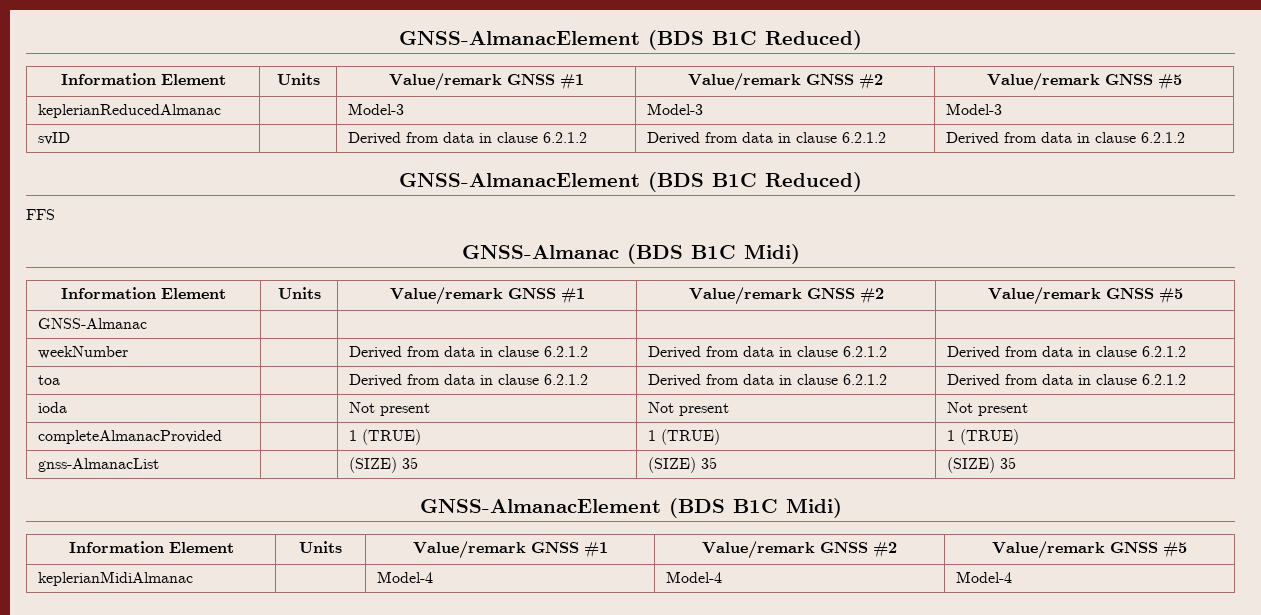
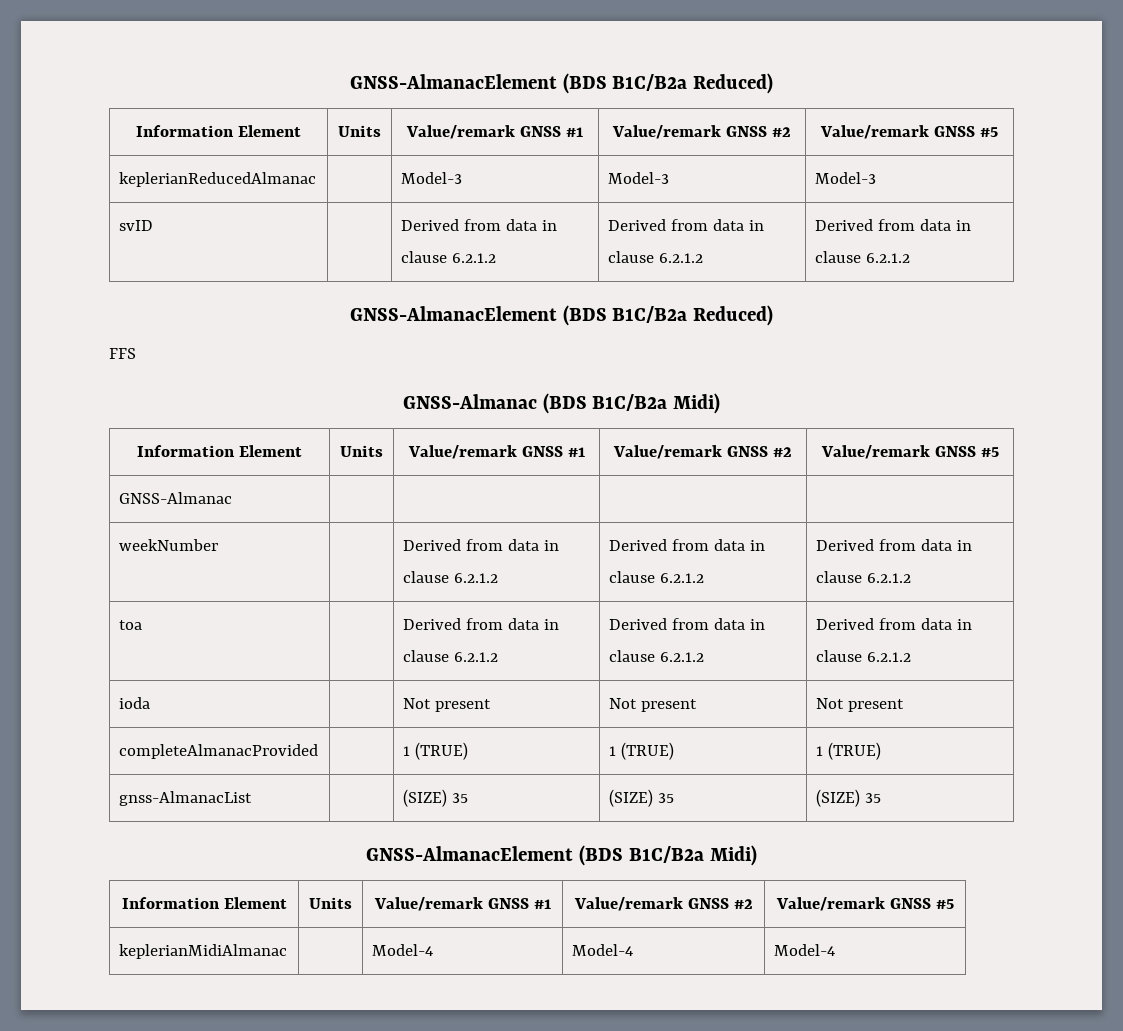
[399,30,757,50] GNSS-AlmanacElement (BDS B1C -> [349,73,688,94] GNSS-AlmanacElement (BDS B1C/B2a
[712,173,757,187] B1C -> [612,306,688,323] B1C/B2a
[690,245,736,259] B1C -> [592,394,668,411] B1C/B2a
[732,499,778,513] B1C -> [628,846,704,863] B1C/B2a

